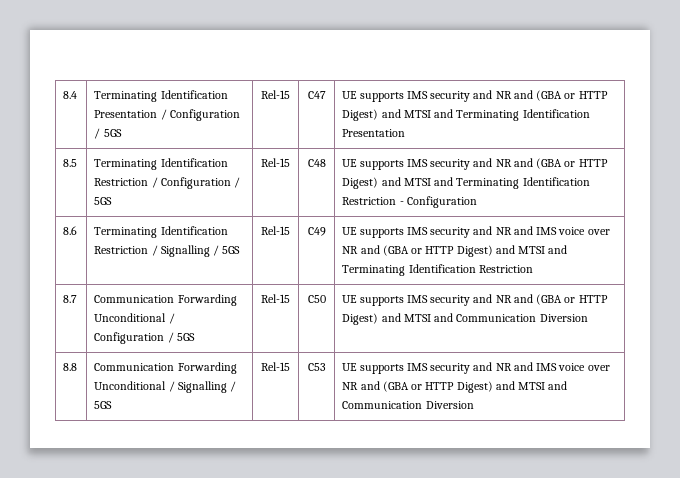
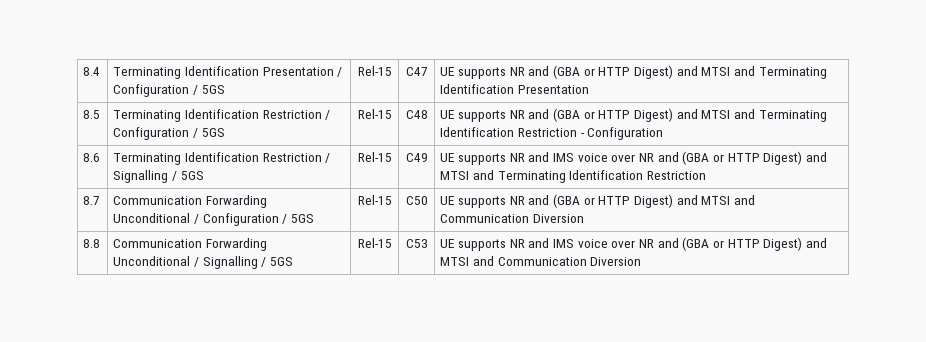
[406,90,493,102] IMS security and -> (507, 73) none
[406,158,493,170] IMS security and -> (507, 116) none
[406,226,493,238] IMS security and -> (507, 159) none
[406,294,493,306] IMS security and -> (507, 202) none
[406,362,493,374] IMS security and -> (507, 245) none

